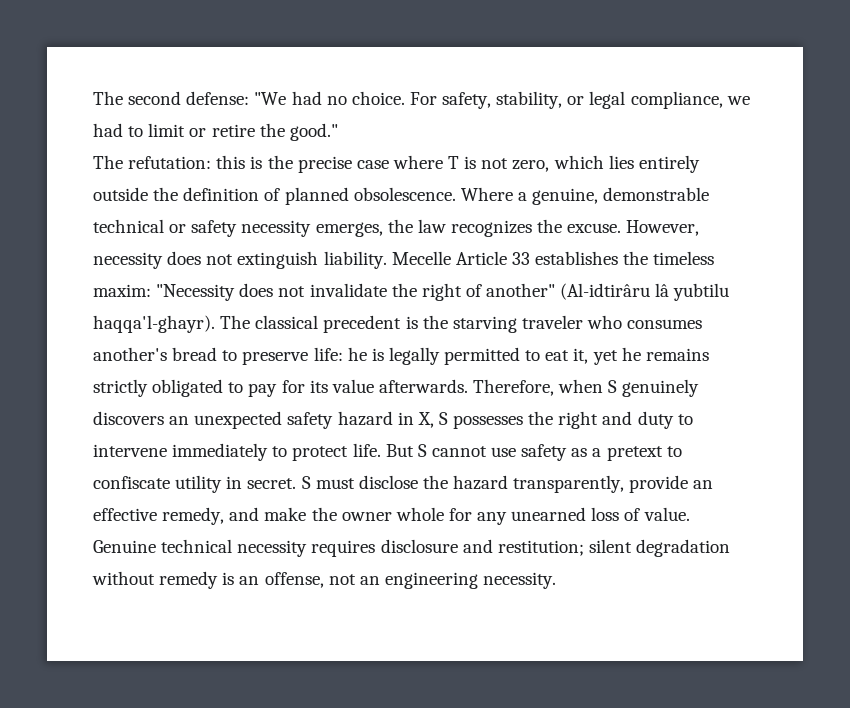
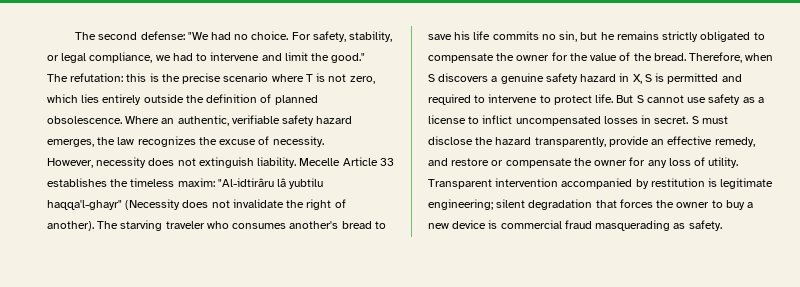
[148,123,255,137] limit or retire -> [210,52,308,61] intervene and limit
[356,160,389,169] case -> [223,73,269,82] scenario
[517,187,710,205] [93,219,312,237] a genuine, demonstrable technical or safety necessity -> [161,115,353,126] an authentic, verifiable safety hazard
[567,223,622,233] excuse. -> [219,136,324,147] excuse of necessity. //
[156,284,236,301] "Necessity -> [217,178,324,189] [47,199,181,210] "Al-idtirâru lâ yubtilu haqqa'l-ghayr" (Necessity
[486,283,730,301] [93,315,448,333] another" (Al-idtirâru lâ yubtilu haqqa'l-ghayr). The classical precedent is the -> [47,221,119,231] another). The
[242,347,618,365] preserve life: he is legally permitted to eat it, yet -> [428,31,598,42] save his life commits no sin, but
[248,379,700,397] [93,411,283,429] pay for its value afterwards. Therefore, when S genuinely discovers an unexpected -> [428,52,774,63] [428,73,544,84] compensate the owner for the value of the bread. Therefore, when S discovers a genuine
[453,411,693,429] [93,443,269,461] possesses the right and duty to intervene immediately -> [655,73,742,84] [428,94,538,105] is permitted and required to intervene
[606,446,682,461] [93,475,223,493] pretext to confiscate utility -> [428,115,638,126] license to inflict uncompensated losses
[264,507,444,521] make the owner whole -> [451,158,628,168] restore or compensate the owner
[511,507,587,521] unearned -> (667, 164) none
[643,507,690,521] [93,539,731,557] [92,571,557,589] value. Genuine technical necessity requires disclosure and restitution; silent degradation without remedy is an offense, not an engineering necessity. -> [708,157,739,168] [428,178,774,189] [428,199,754,210] [428,220,722,231] utility. Transparent intervention accompanied by restitution is legitimate engineering; silent degradation that forces the owner to buy a new device is commercial fraud masquerading as safety.

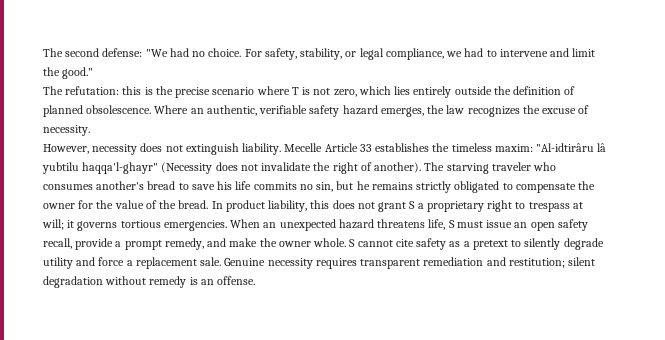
[689,52,774,63] [428,73,742,84] [428,94,634,105] Therefore, when S discovers a genuine safety hazard in X, S is permitted and required to intervene to protect life. But -> [211,200,583,212] [42,219,588,231] [43,238,347,250] In product liability, this does not grant S a proprietary right to trespass at will; it governs tortious emergencies. When an unexpected hazard threatens life, S must issue an open safety recall, provide a prompt remedy, and make the owner whole.
[687,97,707,103] use -> [395,239,414,247] cite
[428,115,728,126] [428,136,755,147] [428,157,739,168] [428,178,774,189] [428,199,754,210] [428,220,722,231] license to inflict uncompensated losses in secret. S must disclose the hazard transparently, provide an effective remedy, and restore or compensate the owner for any loss of utility. Transparent intervention accompanied by restitution is legitimate engineering; silent degradation that forces the owner to buy a new device is commercial fraud masquerading as safety. -> [472,238,604,250] [43,257,596,269] [43,276,256,288] pretext to silently degrade utility and force a replacement sale. Genuine necessity requires transparent remediation and restitution; silent degradation without remedy is an offense.

